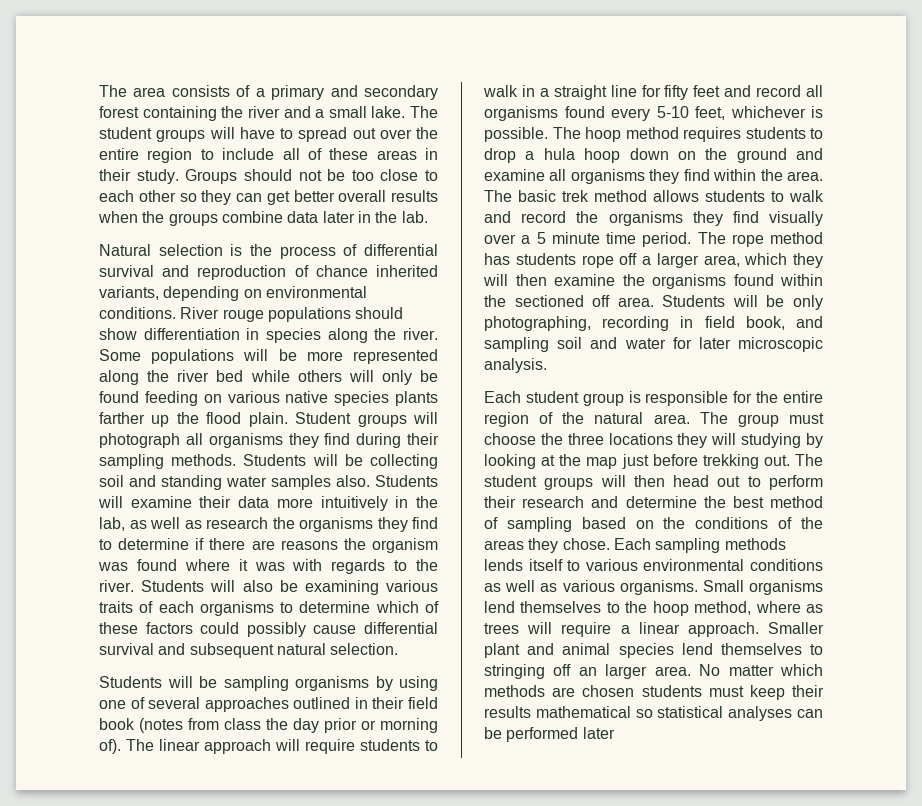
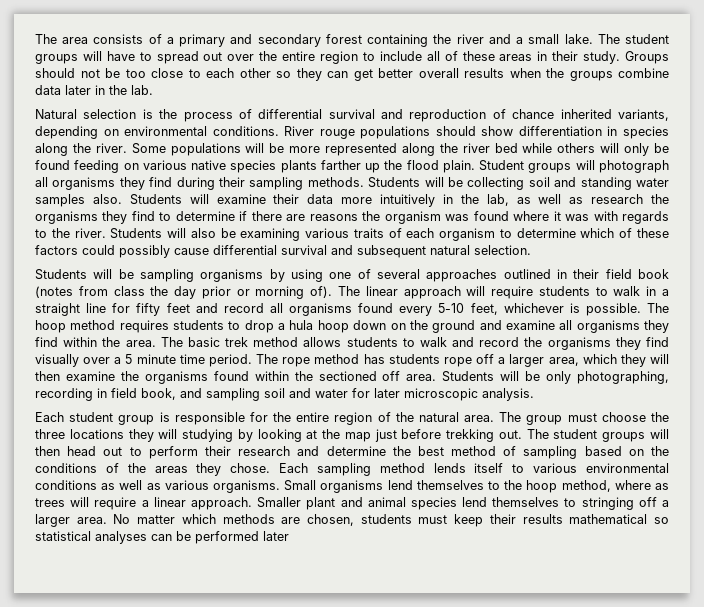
[199,601,274,616] organisms -> [439,228,496,241] organism
[724,538,786,550] methods -> [379,463,425,473] method
[578,667,597,676] an -> [662,500,669,507] a
[582,685,635,697] chosen -> [307,514,355,526] chosen,

